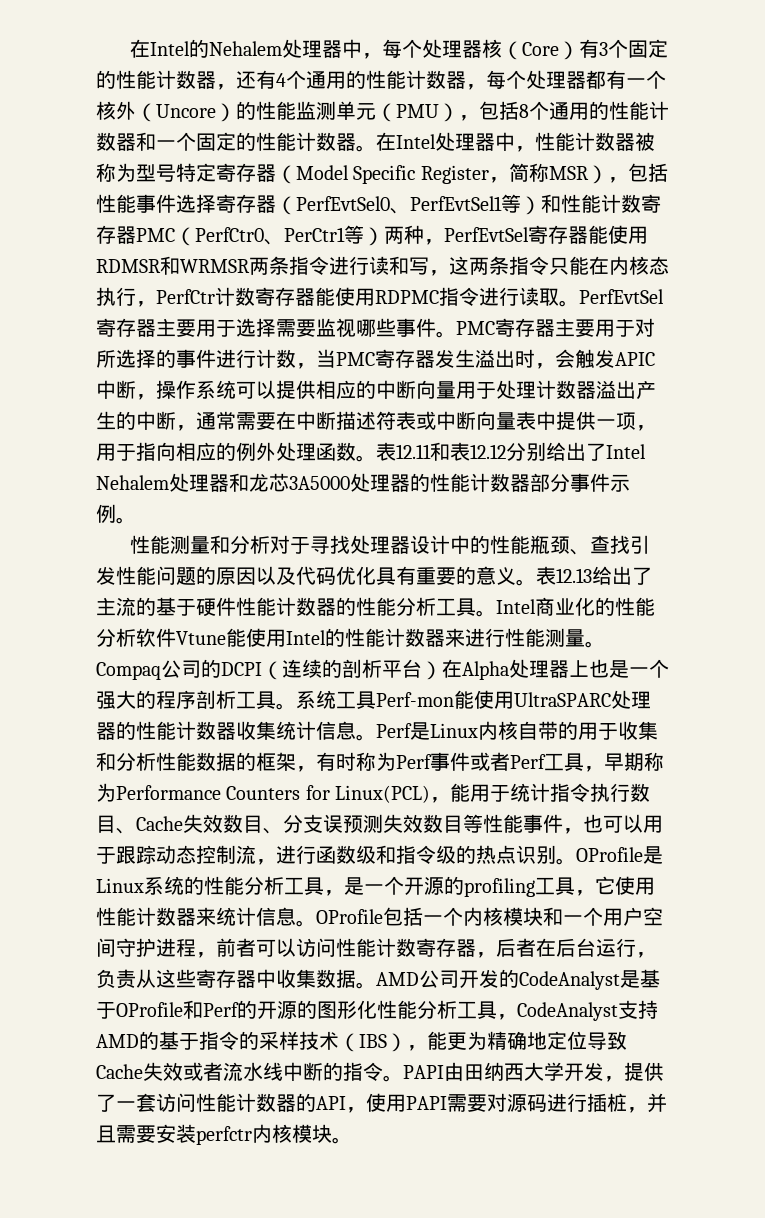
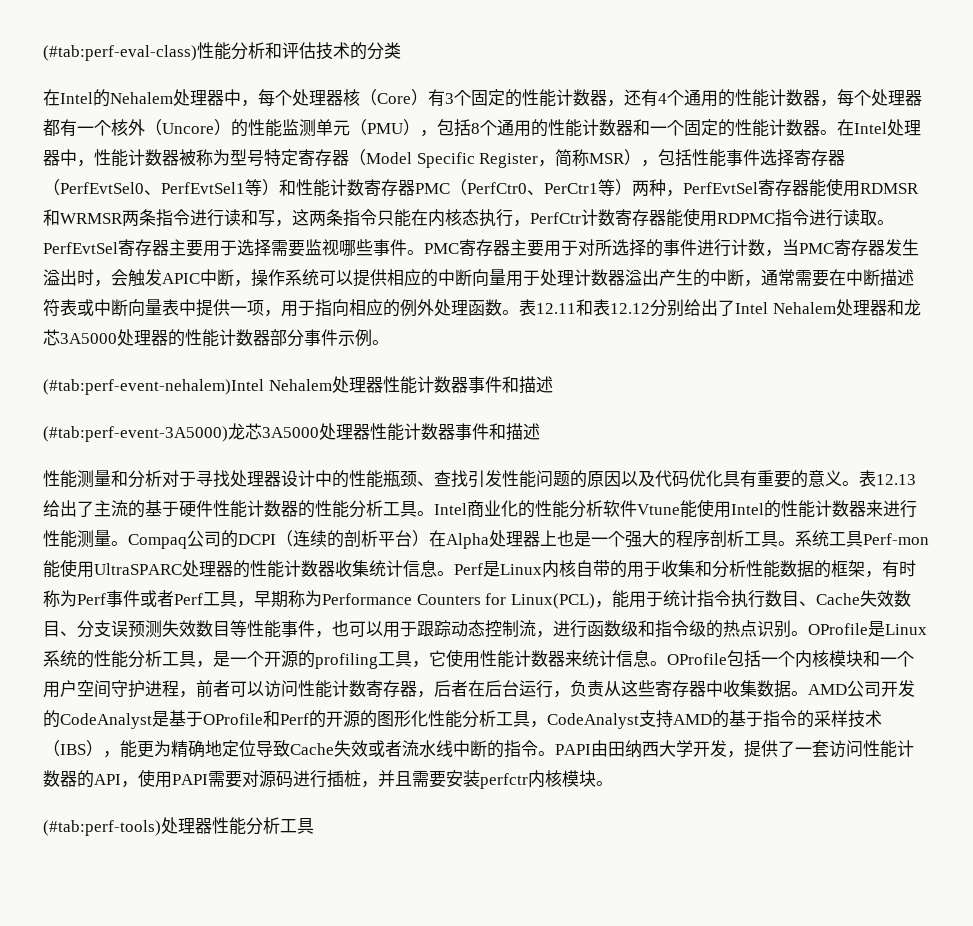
(129, 48) none -> [43,42,401,61] (#tab:perf-eval-class)性能分析和评估技术的分类 //
(136, 520) none -> [43,376,553,395] [43,423,540,442] // (#tab:perf-event-nehalem)Intel Nehalem处理器性能计数器事件和描述 // (#tab:perf-event-3A5000)龙芯3A5000处理器性能计数器事件和描述
(352, 1140) none -> [43,817,314,836] // (#tab:perf-tools)处理器性能分析工具

